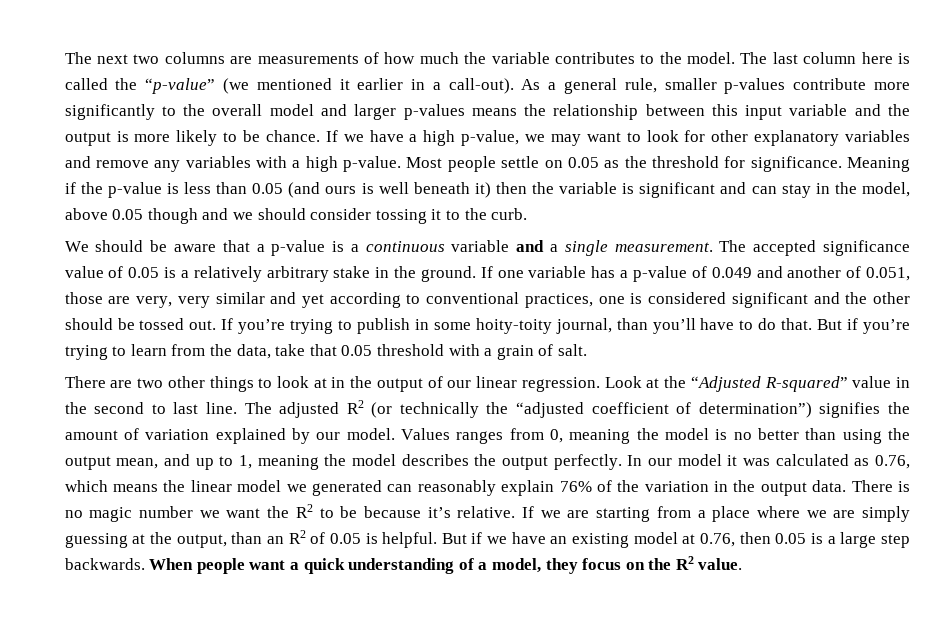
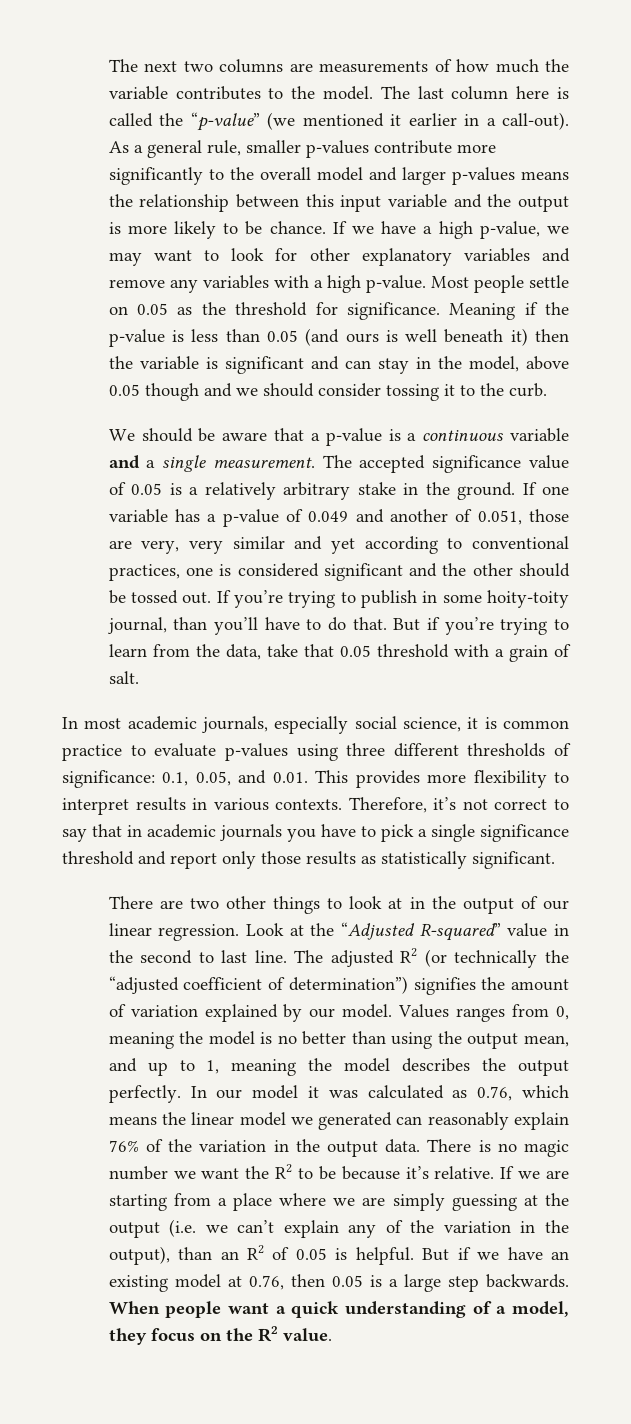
(587, 350) none -> [62,716,569,734] [62,743,571,761] [62,770,570,788] [62,797,569,815] [62,824,569,842] [62,851,555,869] // In most academic journals, especially social science, it is common practice to evaluate p-values using three different thresholds of significance: 0.1, 0.05, and 0.01. This provides more flexibility to interpret results in various contexts. Therefore, it’s not correct to say that in academic journals you have to pick a single significance threshold and report only those results as statistically significant.
[176,534,227,548] output, -> [108,1219,570,1238] [108,1246,170,1265] output (i.e. we can’t explain any of the variation in the output),

